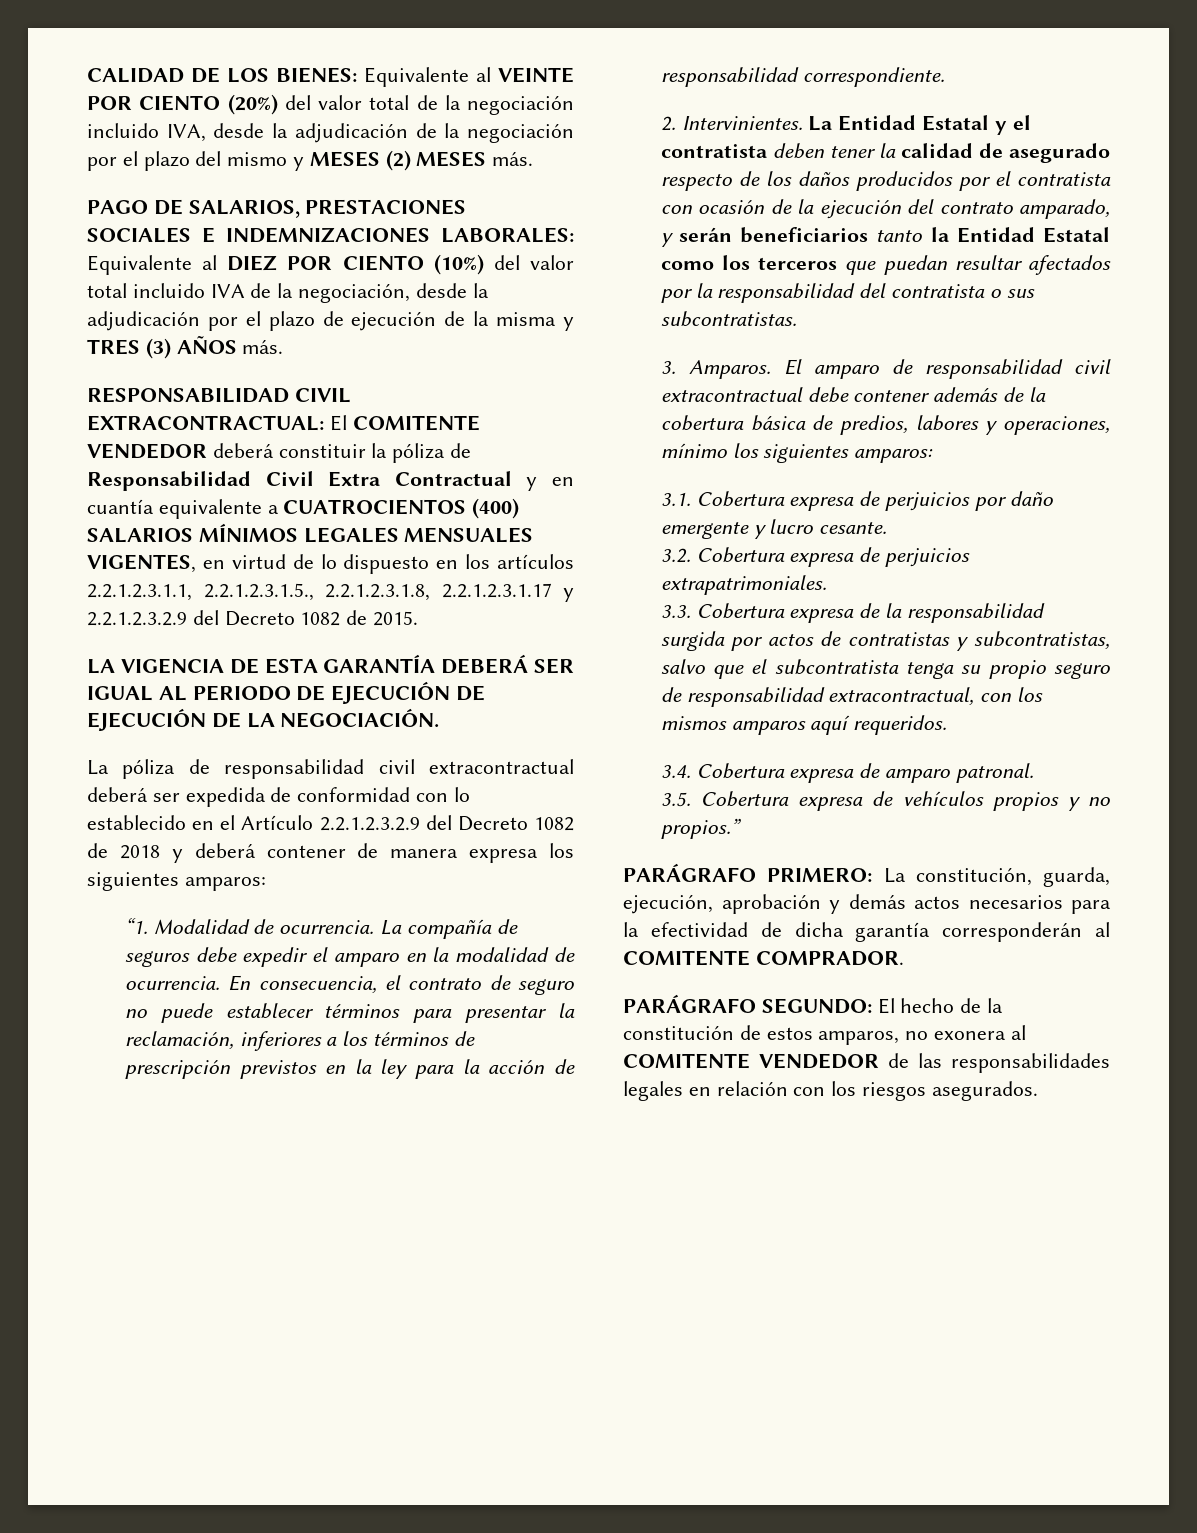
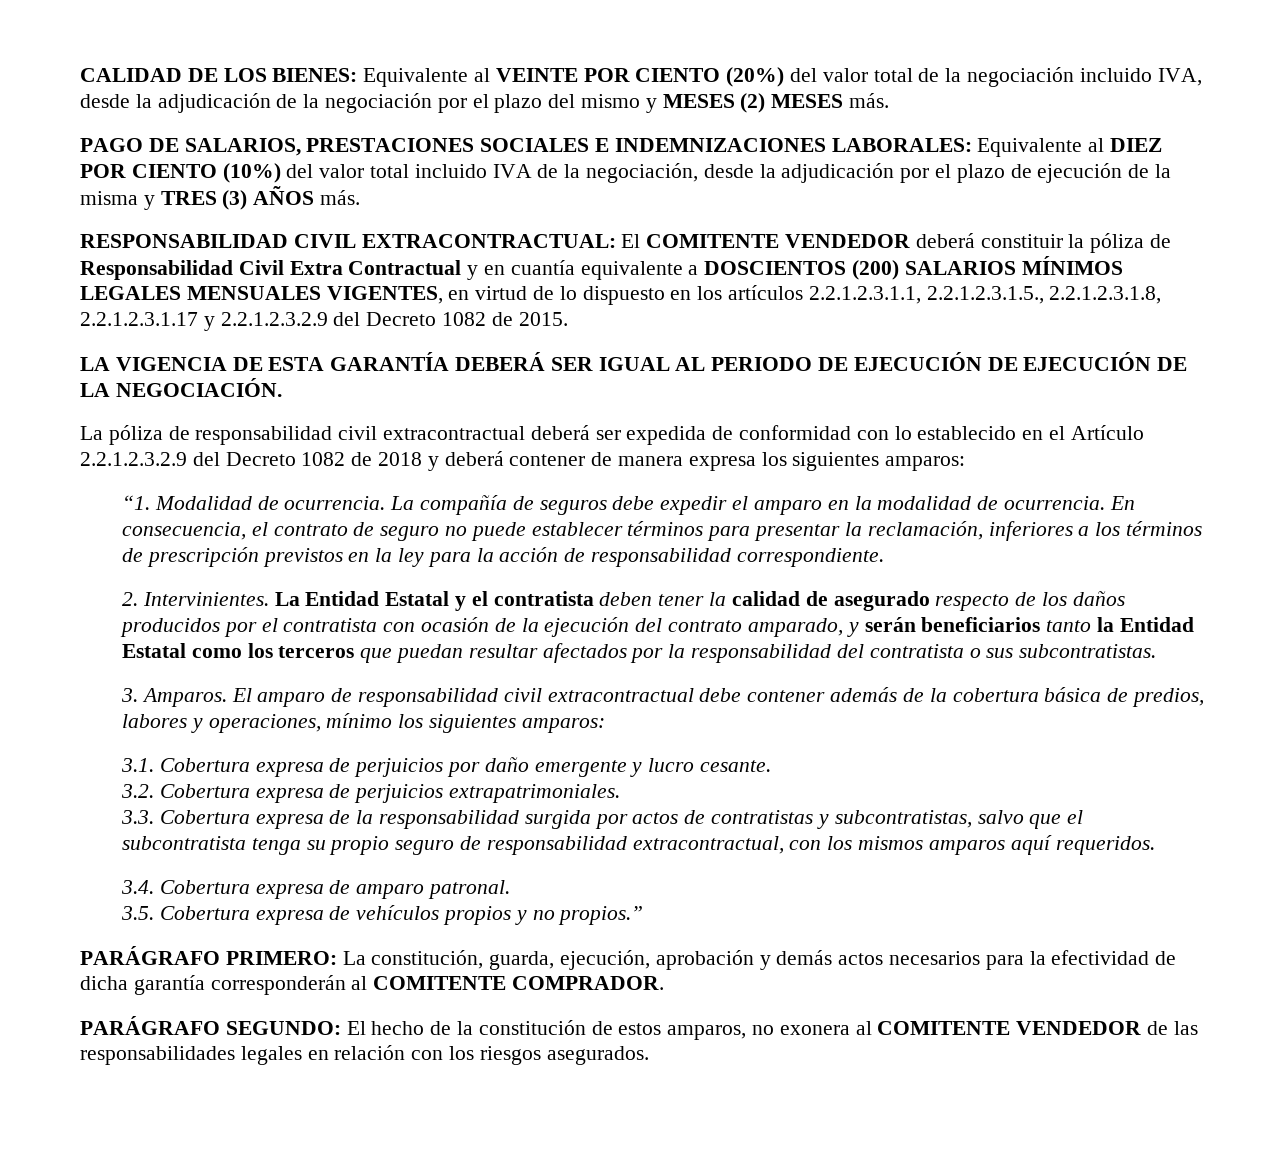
[283,498,520,519] CUATROCIENTOS (400) -> [704,260,900,280] DOSCIENTOS (200)

